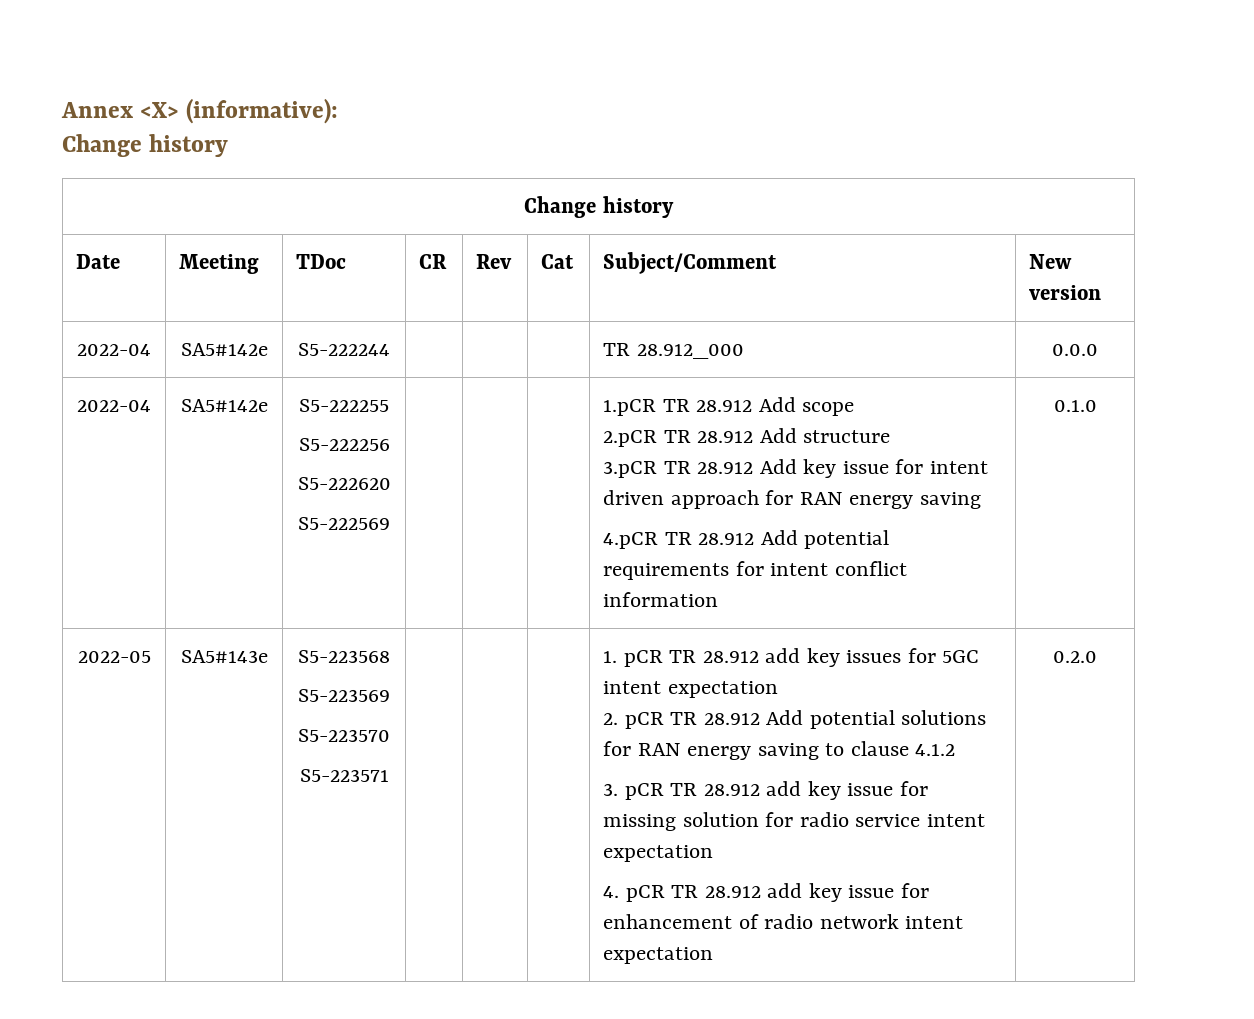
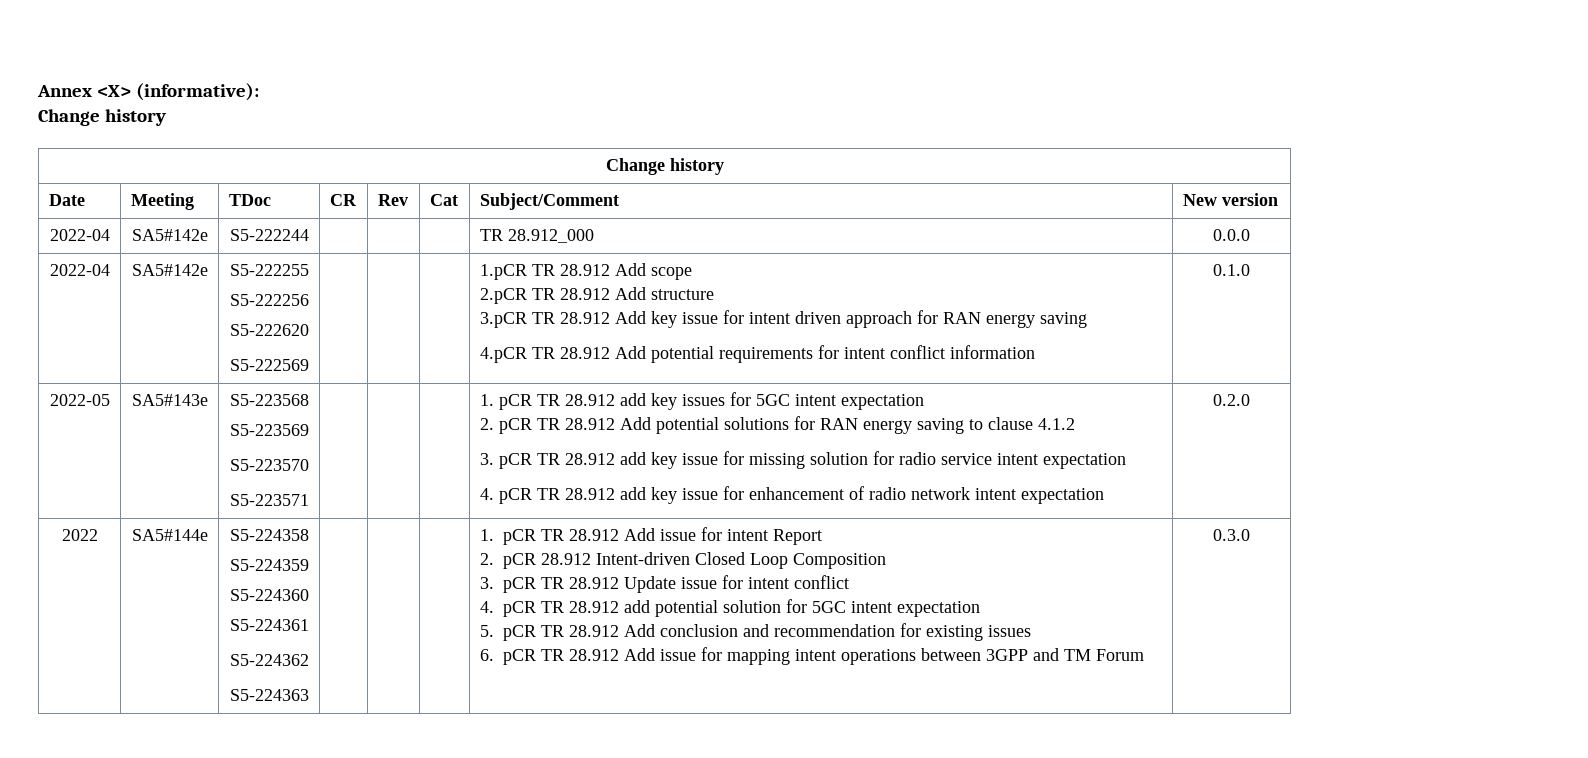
(1097, 657) none -> [61,529,98,541] [131,529,208,541] [229,529,309,541] [229,559,309,571] [229,589,309,601] [229,619,309,631] [229,654,309,666] [229,689,309,701] [479,527,822,545] [479,552,886,569] [479,575,849,593] [479,599,980,617] [479,623,1031,641] [479,647,1144,665] [1213,529,1250,541] // 2022 | SA5#144e | S5-224358 // S5-224359 // S5-224360 // S5-224361 // S5-224362 // S5-224363 | | | | 1. pCR TR 28.912 Add issue for intent Report // 2. pCR 28.912 Intent-driven Closed Loop Composition // 3. pCR TR 28.912 Update issue for intent conflict // 4. pCR TR 28.912 add potential solution for 5GC intent expectation // 5. pCR TR 28.912 Add conclusion and recommendation for existing issues // 6. pCR TR 28.912 Add issue for mapping intent operations between 3GPP and TM Forum | 0.3.0

